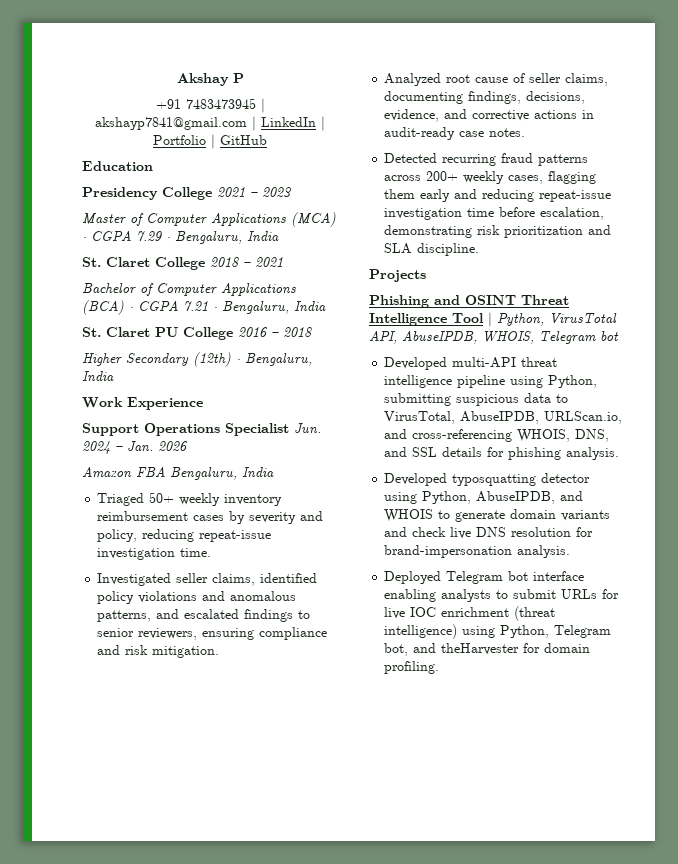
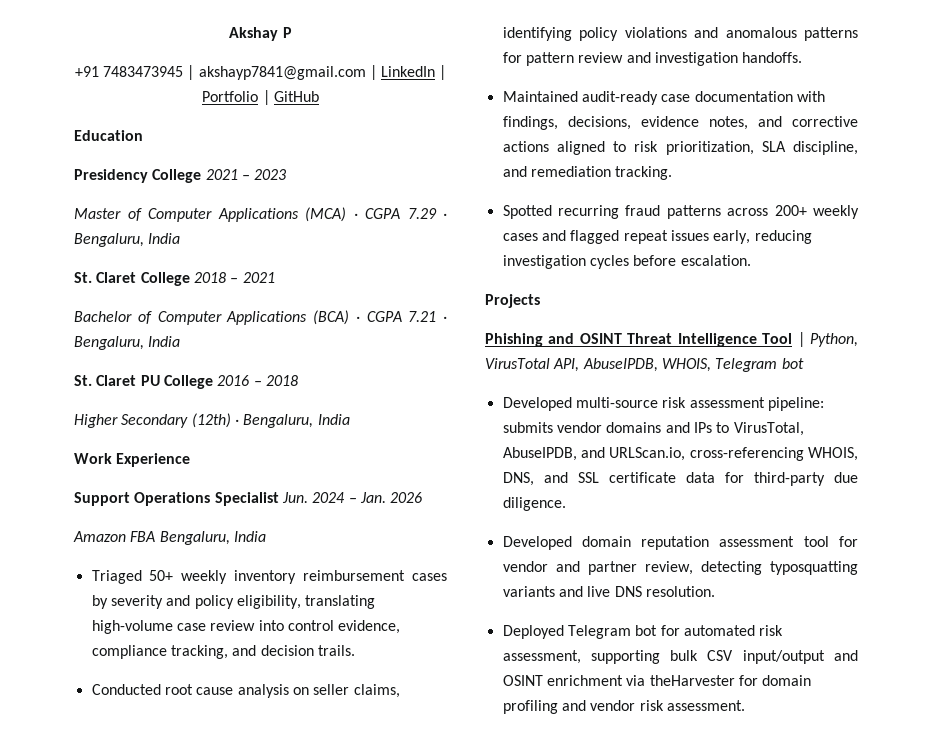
[97,529,272,542] [97,548,212,560] [97,573,318,586] policy, reducing repeat-issue investigation time. // Investigated seller claims, identified -> [194,595,376,609] [91,620,401,634] [91,645,355,659] [91,684,400,698] [502,27,572,41] policy eligibility, translating high-volume case review into control evidence, compliance tracking, and decision trails. // Conducted root cause analysis on seller claims, identifying
[97,609,311,622] [97,627,328,640] [97,645,220,658] [384,73,609,86] [384,91,586,104] [384,109,595,122] [384,127,526,140] [384,153,438,163] patterns, and escalated findings to senior reviewers, ensuring compliance and risk mitigation. // Analyzed root cause of seller claims, documenting findings, decisions, evidence, and corrective actions in audit-ready case notes. // Detected -> [804,27,858,41] [502,52,803,66] [502,91,825,105] [502,116,858,130] [502,141,859,155] [502,166,673,180] [502,205,552,219] patterns for pattern review and investigation handoffs. // Maintained audit-ready case documentation with findings, decisions, evidence notes, and corrective actions aligned to risk prioritization, SLA discipline, and remediation tracking. // Spotted
[508,171,597,184] [384,189,612,202] [384,207,605,220] [384,225,612,238] [384,243,480,256] cases, flagging them early and reducing repeat-issue investigation time before escalation, demonstrating risk prioritization and SLA discipline. -> [502,230,812,244] [502,255,751,269] cases and flagged repeat issues early, reducing investigation cycles before escalation.
[452,357,558,368] [384,375,598,388] [384,393,552,406] multi-API threat intelligence pipeline using Python, submitting suspicious data -> [575,397,824,411] [502,422,712,433] multi-source risk assessment pipeline: submits vendor domains and IPs
[544,411,623,424] [384,429,408,439] URLScan.io, and -> [580,447,686,461] and URLScan.io,
[442,447,620,460] [384,473,591,486] [384,491,584,504] [384,509,557,522] details for phishing analysis. // Developed typosquatting detector using Python, AbuseIPDB, and WHOIS to generate domain -> [608,472,858,486] [502,497,566,511] [502,536,858,550] [502,561,858,575] certificate data for third-party due diligence. // Developed domain reputation assessment tool for vendor and partner review, detecting typosquatting
[412,527,447,537] check -> (583, 591) none
[511,527,594,537] [384,545,571,558] resolution for brand-impersonation analysis. -> [645,586,715,597] resolution.
[533,571,585,581] [384,589,620,602] [384,606,556,621] [384,624,612,639] [384,643,591,656] [384,661,440,674] interface enabling analysts to submit URLs for live IOC enrichment (threat intelligence) using Python, Telegram bot, and theHarvester for domain profiling. -> [660,625,784,636] [502,650,858,664] [502,675,812,686] [502,700,745,714] for automated risk assessment, supporting bulk CSV input/output and OSINT enrichment via theHarvester for domain profiling and vendor risk assessment.

